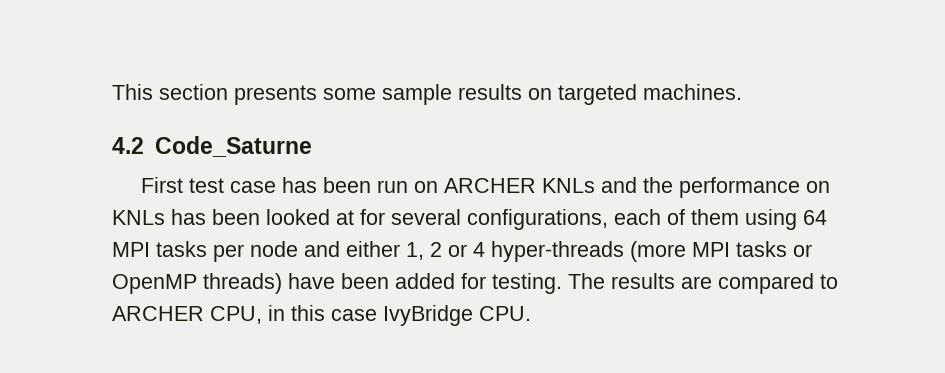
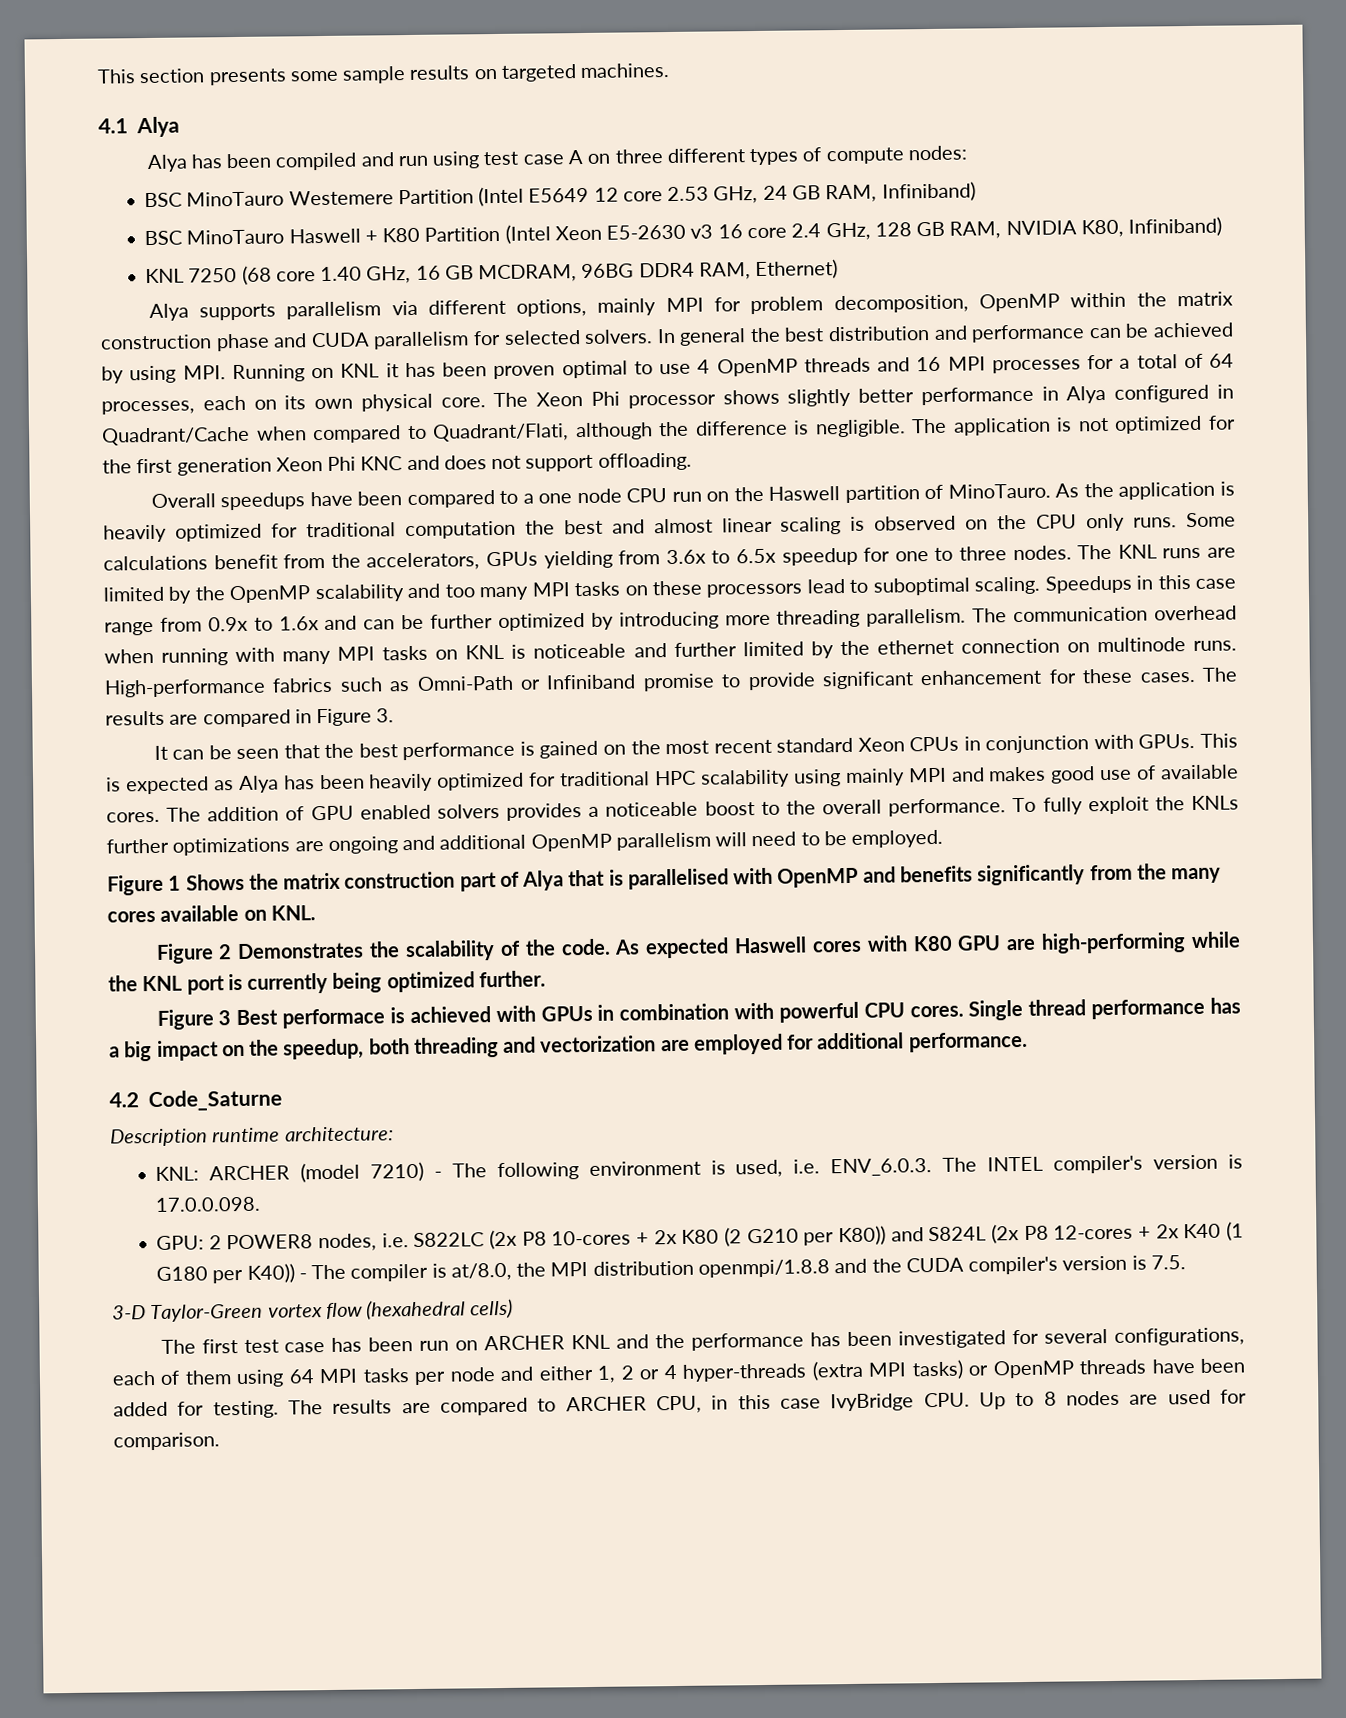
[112,136,312,157] [140,177,183,193] 4.2 Code_Saturne // First -> [98,116,180,138] [146,145,967,173] [144,181,976,208] [144,216,1223,246] [145,259,839,285] [148,291,1234,322] [100,322,1234,352] [101,353,1234,384] [101,384,1235,415] [102,415,1236,446] [102,452,692,476] [150,481,1236,511] [103,512,1236,543] [103,544,1236,571] [103,575,1237,604] [104,605,1237,636] [104,637,1238,666] [104,667,1237,698] [105,708,395,728] [153,733,1239,761] [106,764,1239,795] [106,795,1239,823] [106,829,944,856] [107,863,1222,896] [107,904,316,923] [155,931,1242,964] [108,970,546,995] [156,997,1242,1030] [109,1031,1028,1062] [109,1089,282,1112] [110,1126,394,1147] [155,1154,1243,1183] [155,1196,262,1212] [156,1221,1245,1252] [156,1255,1186,1284] [112,1298,514,1323] [160,1339,238,1354] 4.1 Alya // Alya has been compiled and run using test case A on three different types of compute nodes: // BSC MinoTauro Westemere Partition (Intel E5649 12 core 2.53 GHz, 24 GB RAM, Infiniband) // BSC MinoTauro Haswell + K80 Partition (Intel Xeon E5-2630 v3 16 core 2.4 GHz, 128 GB RAM, NVIDIA K80, Infiniband) // KNL 7250 (68 core 1.40 GHz, 16 GB MCDRAM, 96BG DDR4 RAM, Ethernet) // Alya supports parallelism via different options, mainly MPI for problem decomposition, OpenMP within the matrix construction phase and CUDA parallelism for selected solvers. In general the best distribution and performance can be achieved by using MPI. Running on KNL it has been proven optimal to use 4 OpenMP threads and 16 MPI processes for a total of 64 processes, each on its own physical core. The Xeon Phi processor shows slightly better performance in Alya configured in Quadrant/Cache when compared to Quadrant/Flati, although the difference is negligible. The application is not optimized for the first generation Xeon Phi KNC and does not support offloading. // Overall speedups have been compared to a one node CPU run on the Haswell partition of MinoTauro. As the application is heavily optimized for traditional computation the best and almost linear scaling is observed on the CPU only runs. Some calculations benefit from the accelerators, GPUs yielding from 3.6x to 6.5x speedup for one to three nodes. The KNL runs are limited by the OpenMP scalability and too many MPI tasks on these processors lead to suboptimal scaling. Speedups in this case range from 0.9x to 1.6x and can be further optimized by introducing more threading parallelism. The communication overhead when running with many MPI tasks on KNL is noticeable and further limited by the ethernet connection on multinode runs. High-performance fabrics such as Omni-Path or Infiniband promise to provide significant enhancement for these cases. The results are compared in Figure 3. // It can be seen that the best performance is gained on the most recent standard Xeon CPUs in conjunction with GPUs. This is expected as Alya has been heavily optimized for traditional HPC scalability using mainly MPI and makes good use of available cores. The addition of GPU enabled solvers provides a noticeable boost to the overall performance. To fully exploit the KNLs further optimizations are ongoing and additional OpenMP parallelism will need to be employed. // Figure 1 Shows the matrix construction part of Alya that is parallelised with OpenMP and benefits significantly from the many cores available on KNL. // Figure 2 Demonstrates the scalability of the code. As expected Haswell cores with K80 GPU are high-performing while the KNL port is currently being optimized further. // Figure 3 Best performace is achieved with GPUs in combination with powerful CPU cores. Single thread performance has a big impact on the speedup, both threading and vectorization are employed for additional performance. // 4.2 Code_Saturne // Description runtime architecture: // KNL: ARCHER (model 7210) - The following environment is used, i.e. ENV_6.0.3. The INTEL compiler's version is 17.0.0.098. // GPU: 2 POWER8 nodes, i.e. S822LC (2x P8 10-cores + 2x K80 (2 G210 per K80)) and S824L (2x P8 12-cores + 2x K40 (1 G180 per K40)) - The compiler is at/8.0, the MPI distribution openmpi/1.8.8 and the CUDA compiler's version is 7.5. // 3-D Taylor-Green vortex flow (hexahedral cells) // The first
[541,178,595,193] KNLs -> [571,1334,611,1350] KNL
[805,181,830,193] [112,209,354,225] on KNLs has been looked at -> [810,1330,1007,1349] has been investigated
[630,241,787,262] (more MPI tasks -> [811,1359,964,1381] (extra MPI tasks)
[203,273,282,294] threads) -> [1079,1359,1147,1375] threads
(531, 313) none -> [979,1389,1248,1410] [113,1432,220,1451] Up to 8 nodes are used for comparison.

